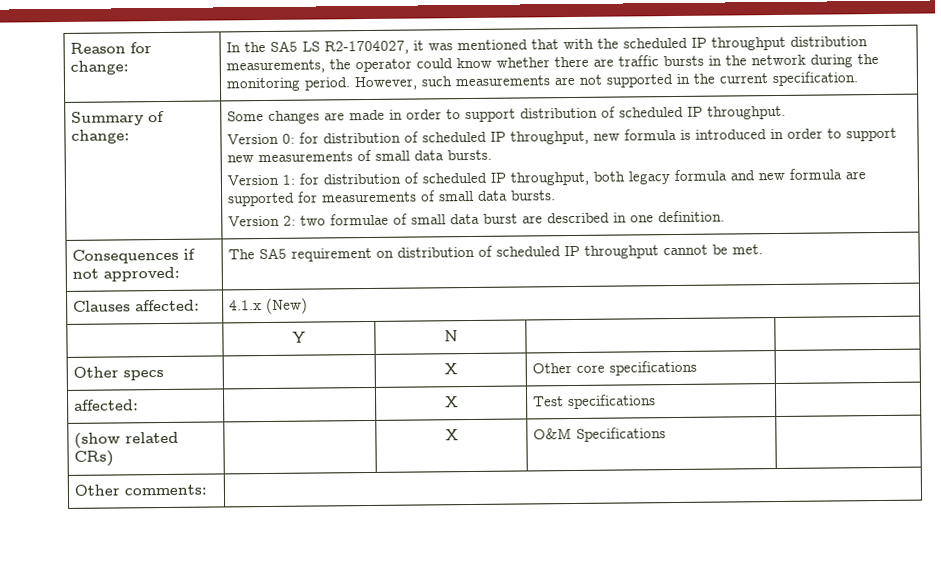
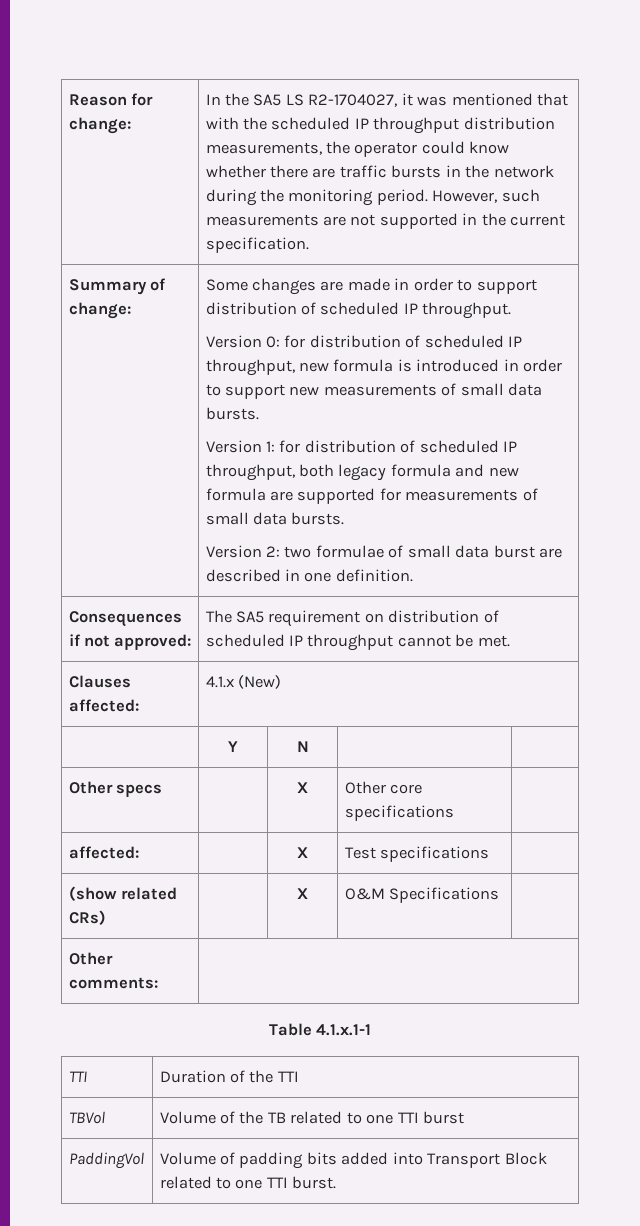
(208, 490) none -> [268,1023,372,1036] [68,1071,87,1082] [159,1070,299,1083] [68,1111,105,1124] [159,1111,465,1124] [68,1152,144,1169] [159,1152,547,1169] [159,1176,337,1189] // Table 4.1.x.1-1 // TTI | Duration of the TTI // TBVol | Volume of the TB related to one TTI burst // PaddingVol | Volume of padding bits added into Transport Block related to one TTI burst.

